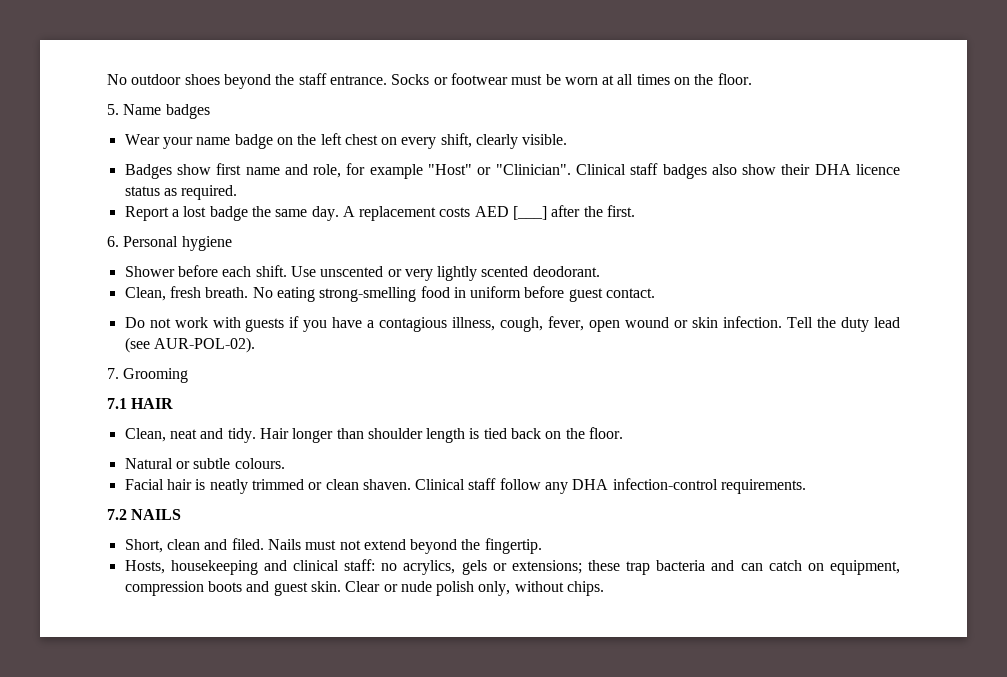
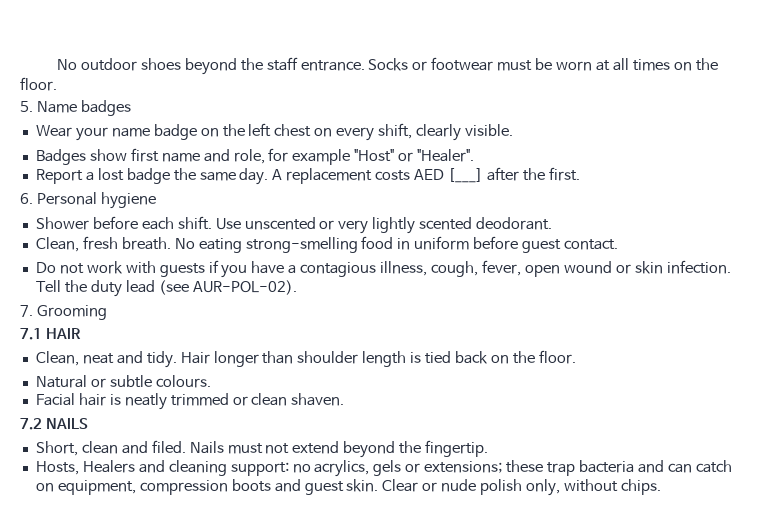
[495,163,900,179] [124,185,238,200] "Clinician". Clinical staff badges also show their DHA licence status as required. -> [417,149,475,162] "Healer".
[415,478,807,494] Clinical staff follow any DHA infection-control requirements. -> (345, 399) none
[170,559,376,575] housekeeping and clinical staff: -> [82,460,289,476] Healers and cleaning support:

